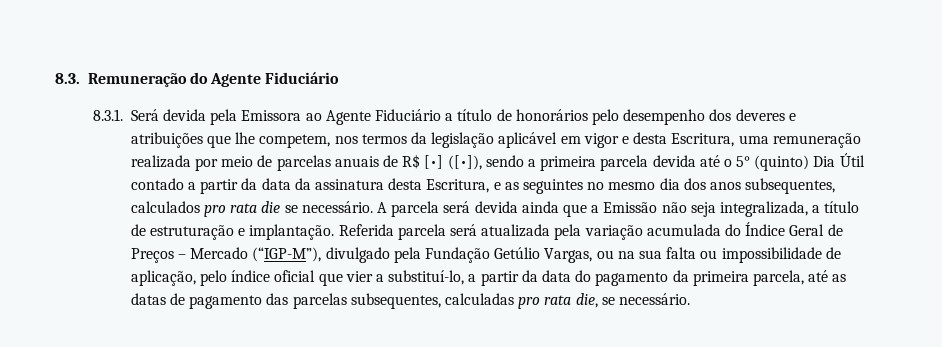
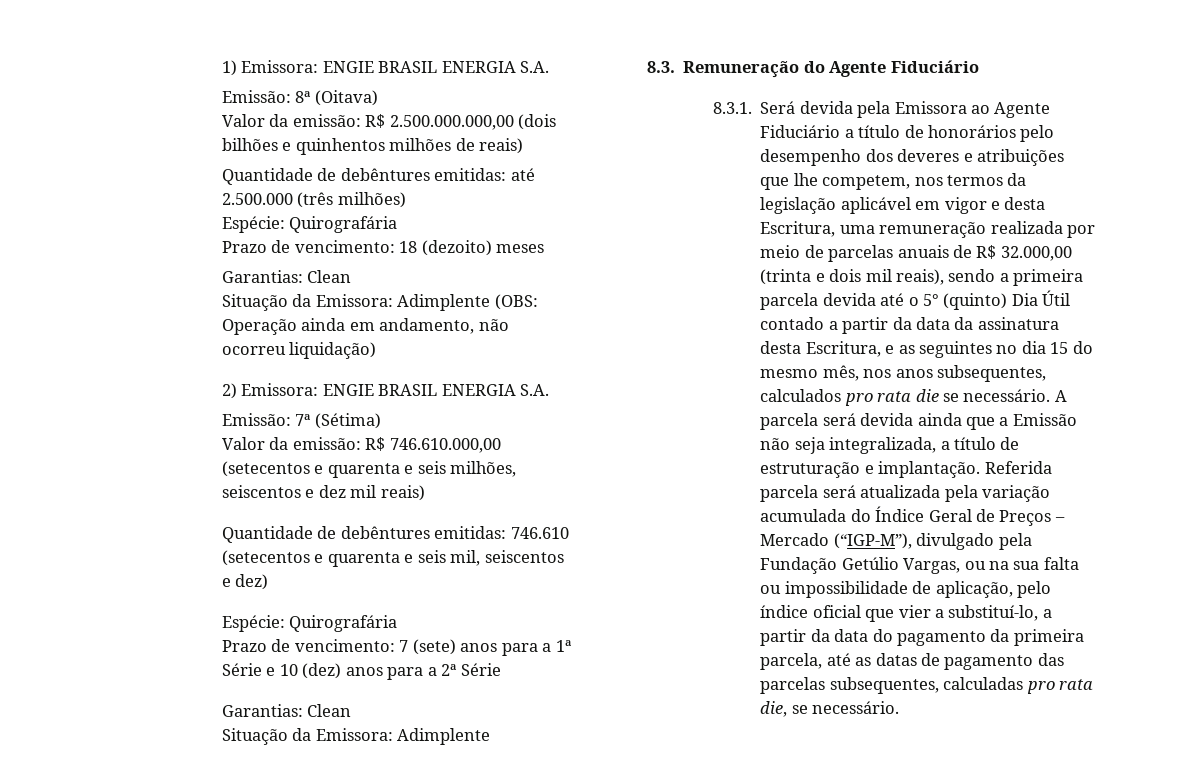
(55, 78) none -> [221,60,550,76] [221,90,378,106] [221,114,557,130] [221,138,524,155] [221,168,535,185] [221,192,406,208] [221,216,398,233] [221,240,545,256] [221,270,352,283] [221,294,538,311] [221,318,509,335] [221,342,377,359] [221,383,550,399] [221,413,381,429] [221,437,501,453] [221,461,517,478] [221,485,425,501] [221,526,569,543] [221,550,564,567] [221,574,269,590] [221,615,398,632] [221,639,572,656] [221,663,501,680] [221,704,352,717] [221,728,491,745] 1) Emissora: ENGIE BRASIL ENERGIA S.A. // Emissão: 8ª (Oitava) // Valor da emissão: R$ 2.500.000.000,00 (dois bilhões e quinhentos milhões de reais) // Quantidade de debêntures emitidas: até 2.500.000 (três milhões) // Espécie: Quirografária // Prazo de vencimento: 18 (dezoito) meses // Garantias: Clean // Situação da Emissora: Adimplente (OBS: Operação ainda em andamento, não ocorreu liquidação) // 2) Emissora: ENGIE BRASIL ENERGIA S.A. // Emissão: 7ª (Sétima) // Valor da emissão: R$ 746.610.000,00 (setecentos e quarenta e seis milhões, seiscentos e dez mil reais) // Quantidade de debêntures emitidas: 746.610 (setecentos e quarenta e seis mil, seiscentos e dez) // Espécie: Quirografária // Prazo de vencimento: 7 (sete) anos para a 1ª Série e 10 (dez) anos para a 2ª Série // Garantias: Clean // Situação da Emissora: Adimplente //
[424,155,482,170] [•] ([•]), -> [1000,246,1072,261] [760,269,944,285] 32.000,00 (trinta e dois mil reais),
[608,178,706,190] mesmo dia dos -> [1021,341,1093,354] [760,365,892,381] dia 15 do mesmo mês, nos

